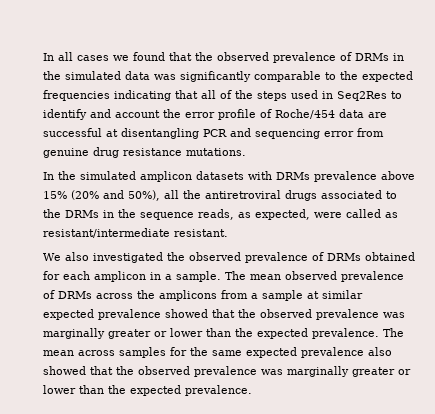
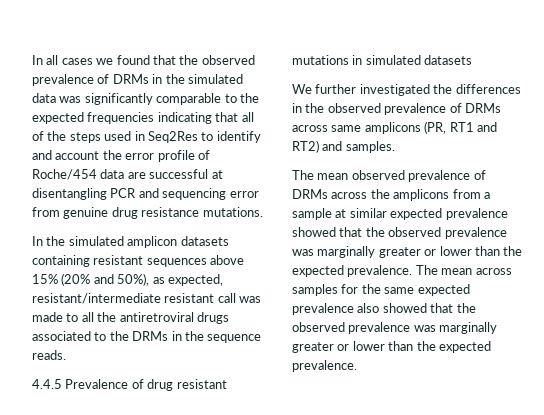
[248,171,377,182] with DRMs prevalence -> [32,255,207,267] containing resistant sequences
(160, 195) none -> [152,274,223,286] [32,293,262,304] [32,312,79,322] as expected, resistant/intermediate resistant call was made to
[198,209,398,220] [43,228,228,238] reads, as expected, were called as resistant/intermediate resistant. -> [32,350,66,360] [32,379,227,391] [292,55,473,65] reads. // 4.4.5 Prevalence of drug resistant mutations in simulated datasets
[65,252,89,261] also -> [315,84,357,94] further
[189,252,415,263] [43,271,221,282] observed prevalence of DRMs obtained for each amplicon in a sample. -> [455,84,521,94] [292,103,501,115] [292,121,497,134] [292,140,395,153] differences in the observed prevalence of DRMs across same amplicons (PR, RT1 and RT2) and samples. //

